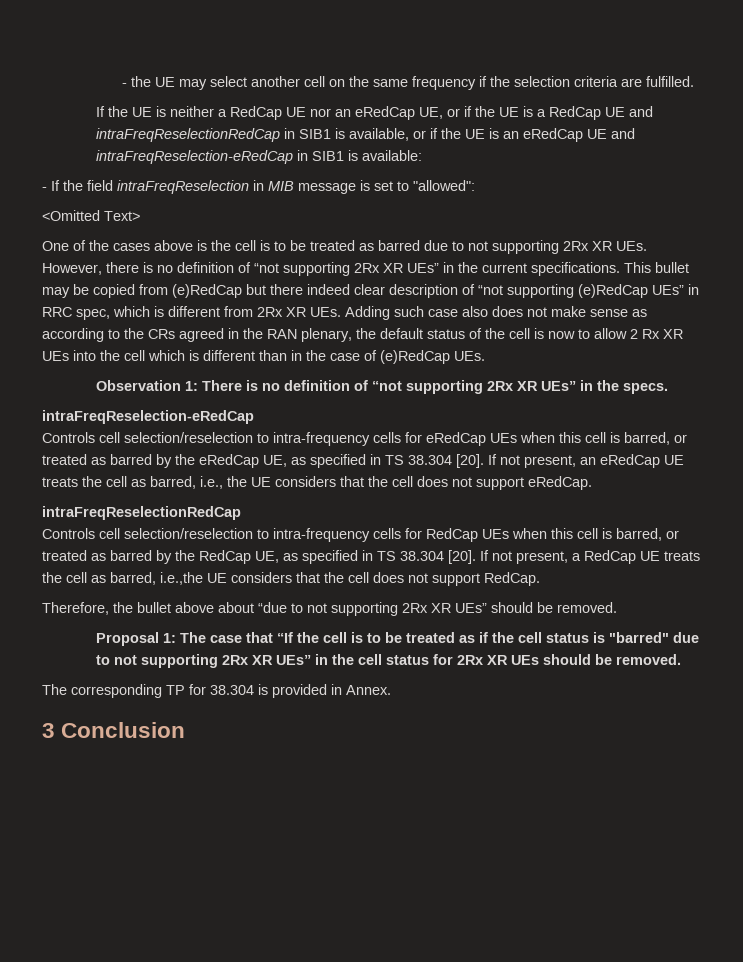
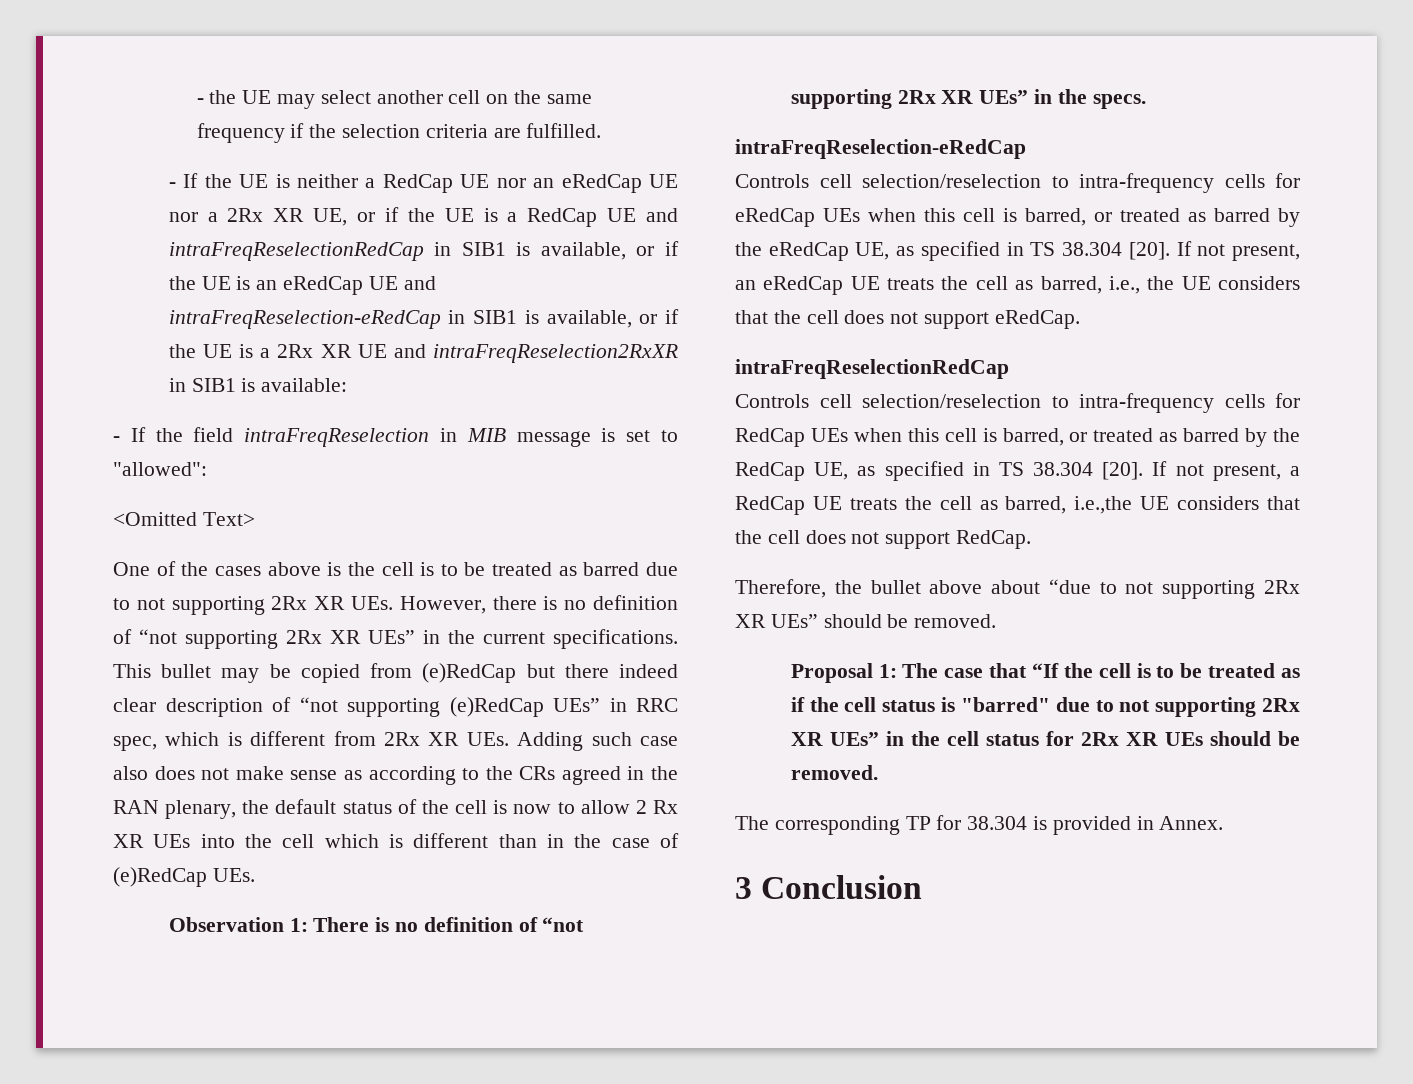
(695, 81) none -> [168,182,176,188] -
(415, 113) none -> [648,174,678,188] [168,208,305,222] UE nor a 2Rx XR
(358, 155) none -> [546,309,679,328] [168,344,679,363] [168,378,256,392] available, or if the UE is a 2Rx XR UE and intraFreqReselection2RxXR in SIB1 is

